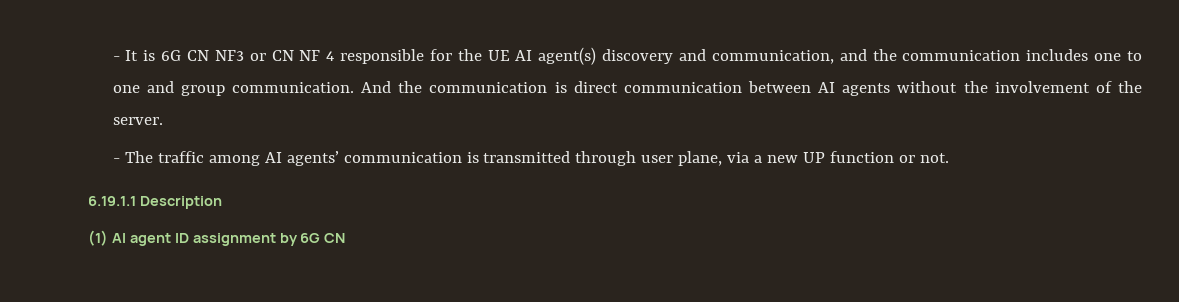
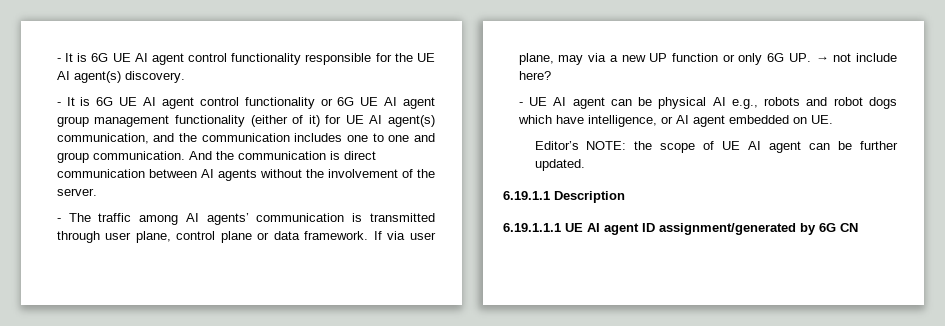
[112,50,335,61] - It is 6G CN NF3 or CN NF 4 -> [56,53,302,65] - It is 6G UE AI agent control functionality
[602,49,707,64] discovery and -> [124,71,185,83] [56,97,435,109] [56,115,435,127] discovery. // - It is 6G UE AI agent control functionality or 6G UE AI agent group management functionality (either of it) for UE AI agent(s)
(723, 158) none -> [176,231,436,243] [518,53,584,65] control plane or data framework. If via user plane, may
[920,153,950,163] not. -> [738,53,897,65] [518,71,551,80] [518,97,897,109] [517,115,833,127] [534,141,899,153] [534,159,585,171] only 6G UP. → not include here? // - UE AI agent can be physical AI e.g., robots and robot dogs which have intelligence, or AI agent embedded on UE. // Editor’s NOTE: the scope of UE AI agent can be further updated.
[88,230,108,246] (1) -> [503,223,583,232] 6.19.1.1.1 UE
[192,233,276,246] assignment -> [659,223,796,235] assignment/generated

